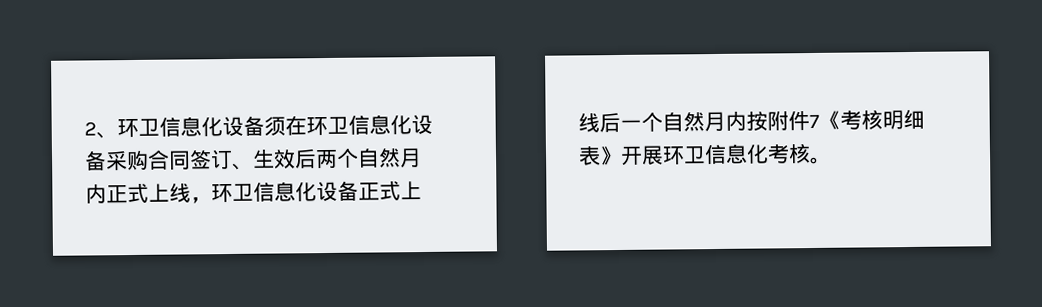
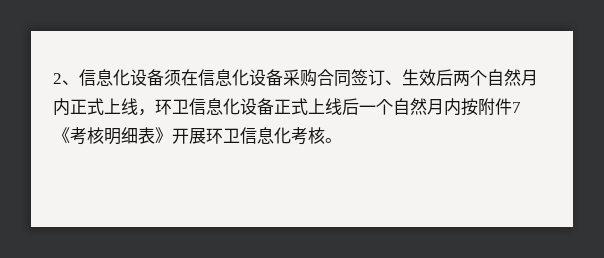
[117,118,160,138] 环卫 -> (79, 82) none
[306,116,349,136] 环卫 -> (198, 77) none

